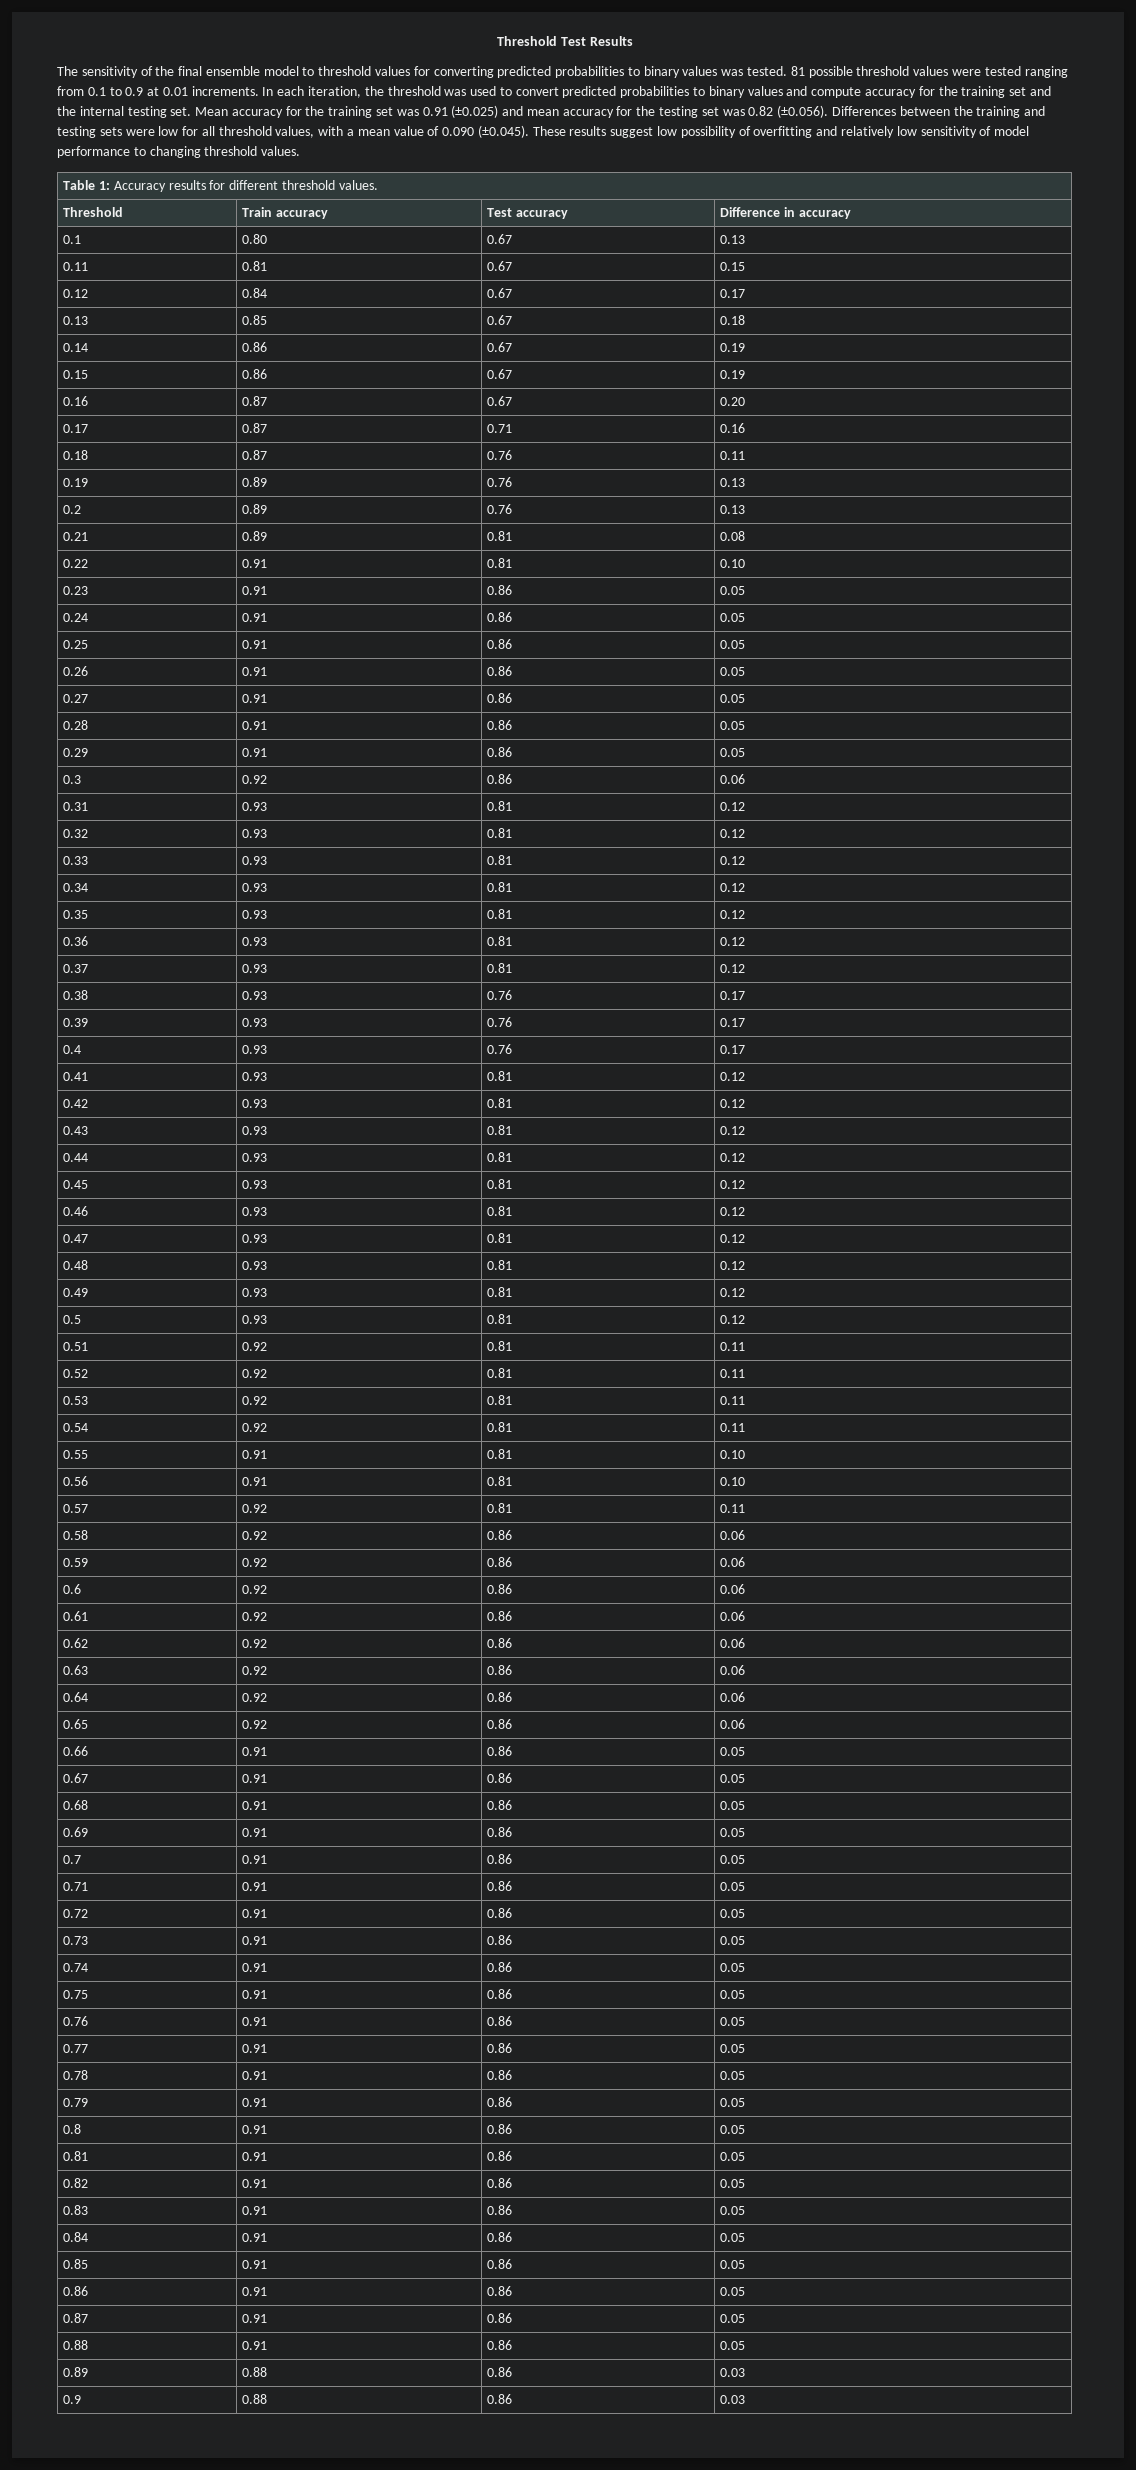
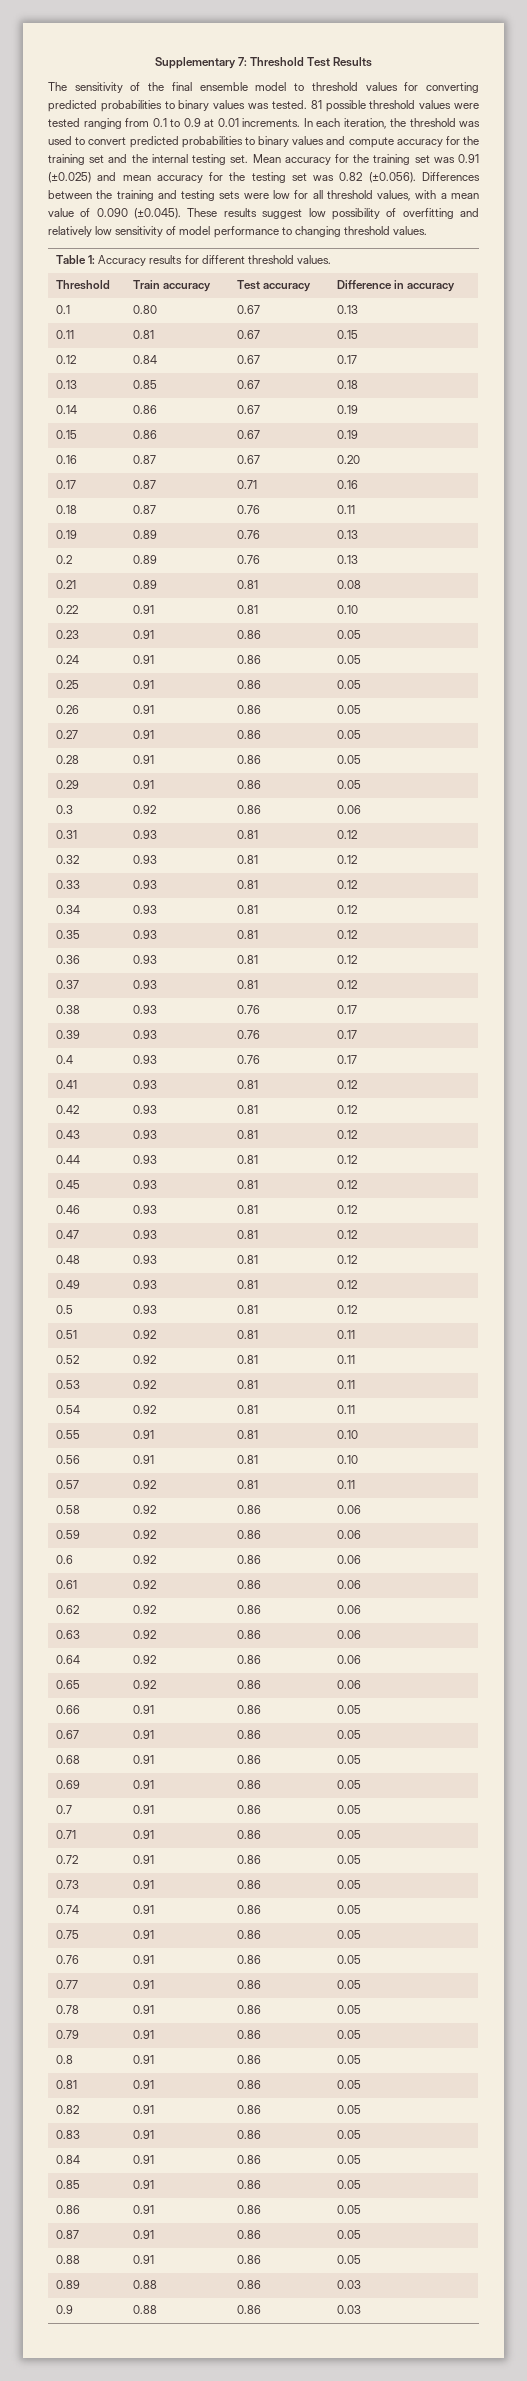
(497, 41) none -> [154,57,247,69] Supplementary 7:

